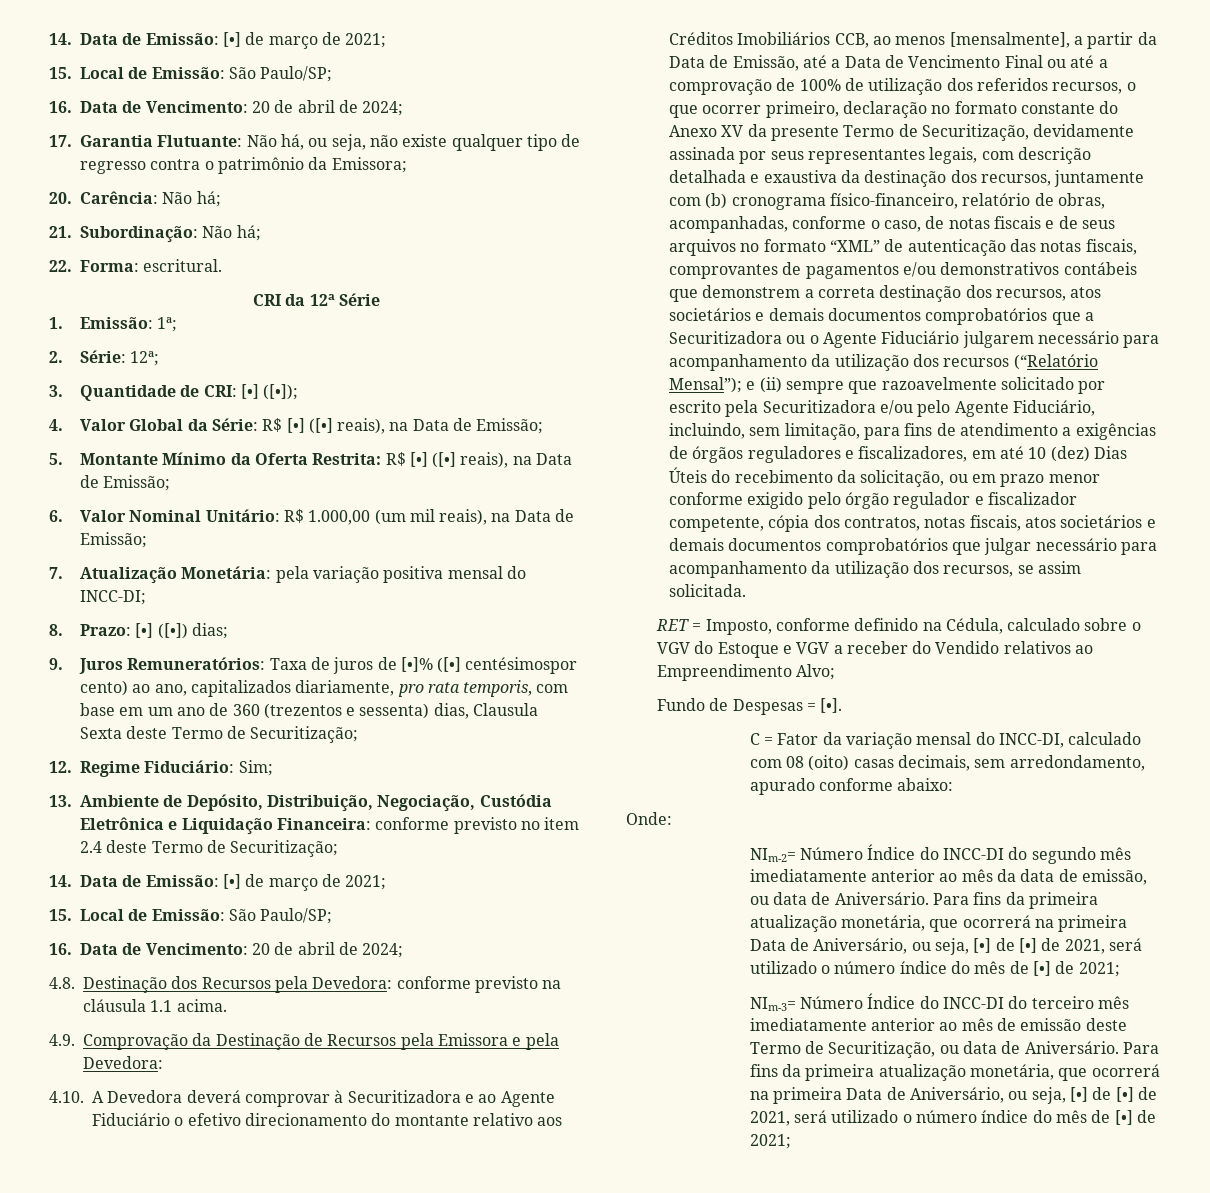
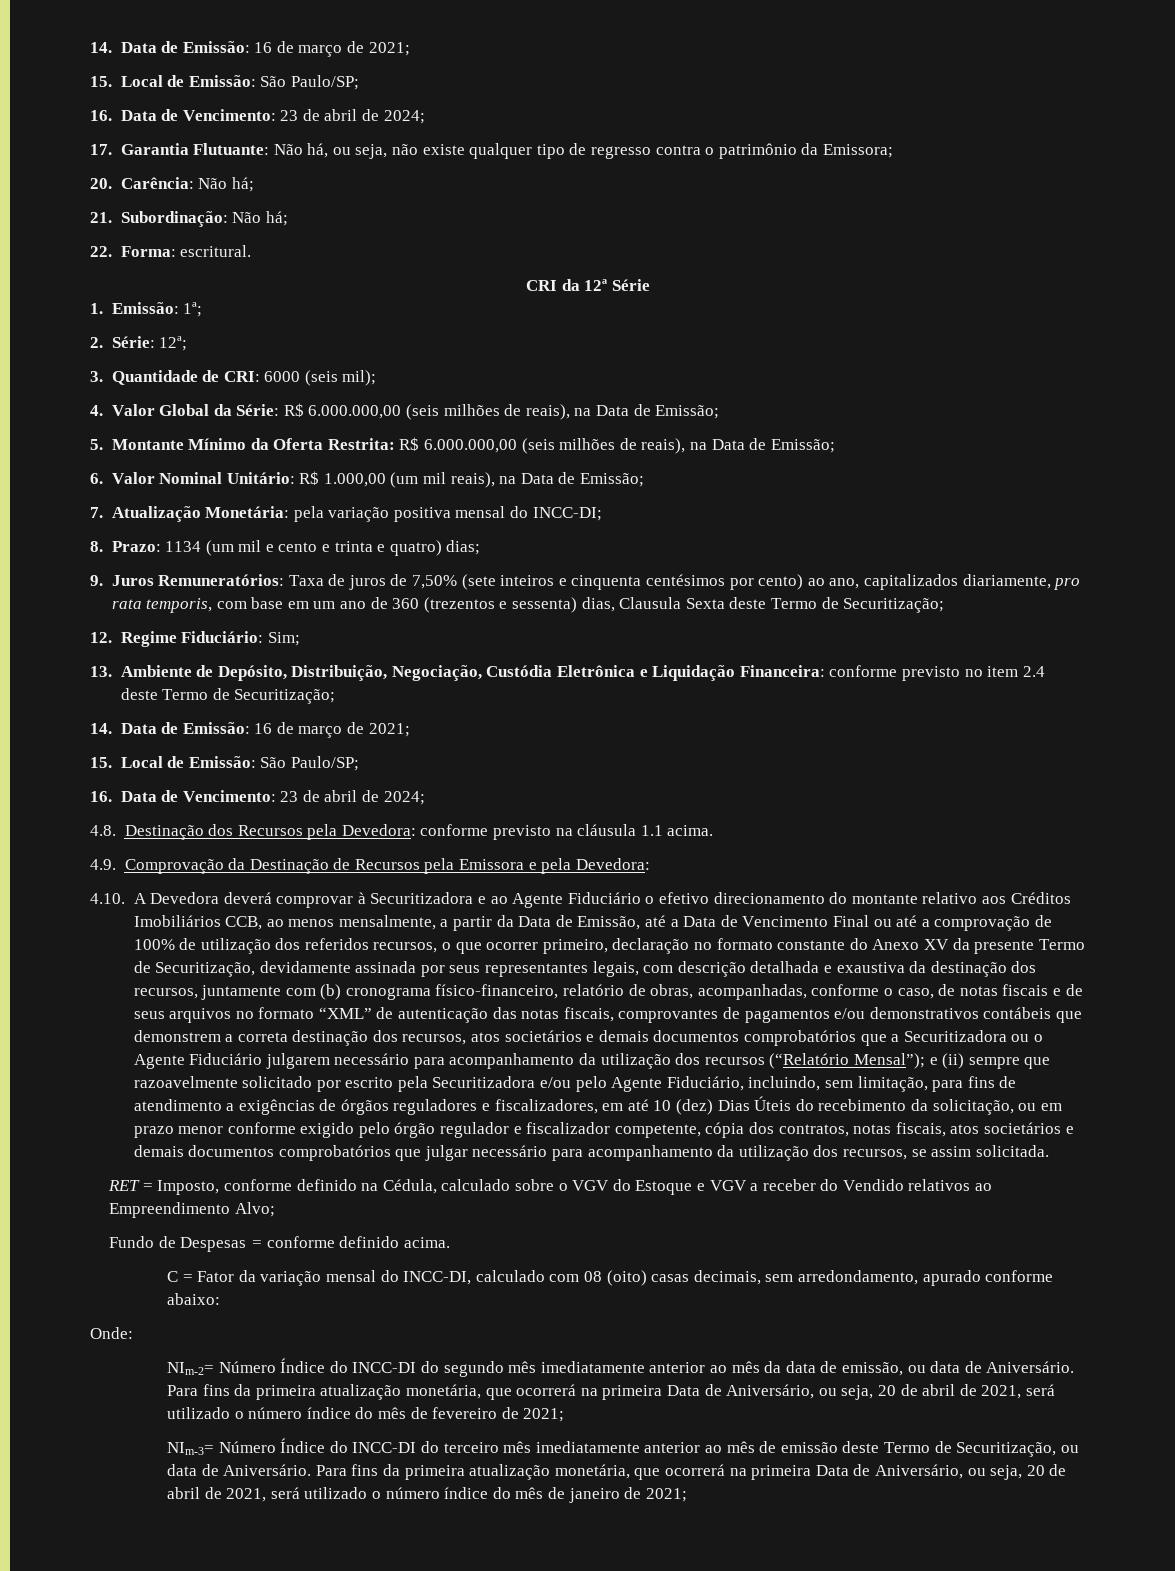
[49,32,241,47] 14. Data de Emissão: [•] -> [90,41,273,53] 14. Data de Emissão: 16
[251,101,270,113] 20 -> [280,110,299,121] 23
[240,384,299,400] [•] ([•]); -> [264,370,377,386] 6000 (seis mil);
[286,418,333,434] [•] ([•] -> [308,404,522,420] 6.000.000,00 (seis milhões de
[409,452,457,468] [•] ([•] -> [424,438,637,454] 6.000.000,00 (seis milhões de
[135,623,188,639] [•] ([•]) -> [165,540,442,556] 1134 (um mil e cento e trinta e quatro)
[400,657,578,674] [•]% ([•] centésimospor -> [412,574,754,590] 7,50% (sete inteiros e cinquenta centésimos por
[222,874,241,889] [•] -> [254,723,273,734] 16
[251,943,270,955] 20 -> [280,791,299,802] 23
[949,32,1070,48] [mensalmente], -> [338,915,436,930] mensalmente,
[820,698,843,713] [•]. -> [266,1236,450,1248] conforme definido acima.
[973,938,1037,953] [•] de [•] -> [877,1384,956,1396] 20 de abril
[1032,961,1051,976] [•] -> [432,1407,498,1419] fevereiro
[1069,1087,1134,1102] [•] de [•] -> [1026,1464,1067,1476] [167,1487,201,1499] 20 de abril
[1114,1110,1133,1125] [•] -> [568,1488,620,1503] janeiro

